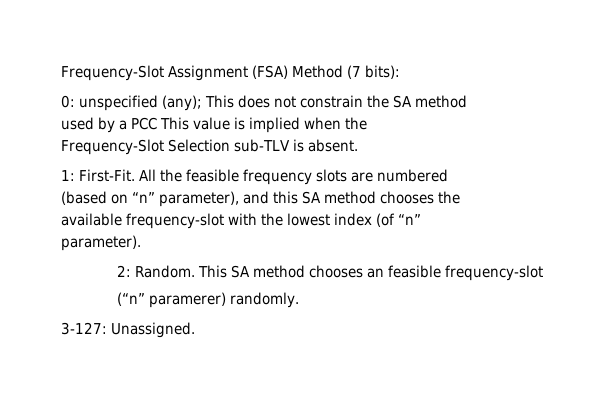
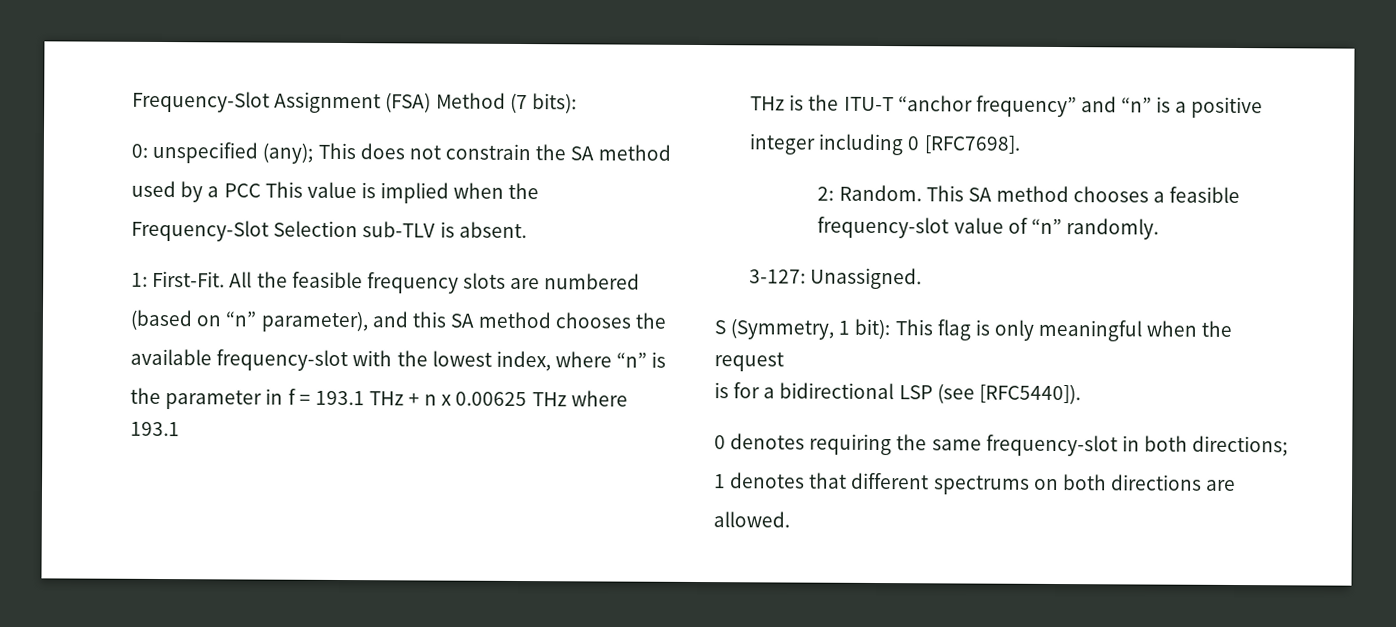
[334,213,422,227] [60,235,141,251] index (of “n” // parameter). -> [495,350,667,372] [130,387,628,410] [130,421,181,437] [750,94,1264,119] [749,133,1020,156] index, where “n” is // the parameter in f = 193.1 THz + n x 0.00625 THz where 193.1 // THz is the ITU-T “anchor frequency” and “n” is a positive // integer including 0 [RFC7698].
[367,268,385,278] an -> [1153,191,1166,203] a
[116,292,226,308] // (“n” paramerer) -> [953,217,1062,235] value of “n”
(195, 330) none -> [714,318,1233,342] [714,352,784,372] [714,382,1081,405] [714,433,1289,457] [714,472,1237,495] [713,511,790,528] // S (Symmetry, 1 bit): This flag is only meaningful when the request // is for a bidirectional LSP (see [RFC5440]). // 0 denotes requiring the same frequency-slot in both directions; // 1 denotes that different spectrums on both directions are // allowed.

